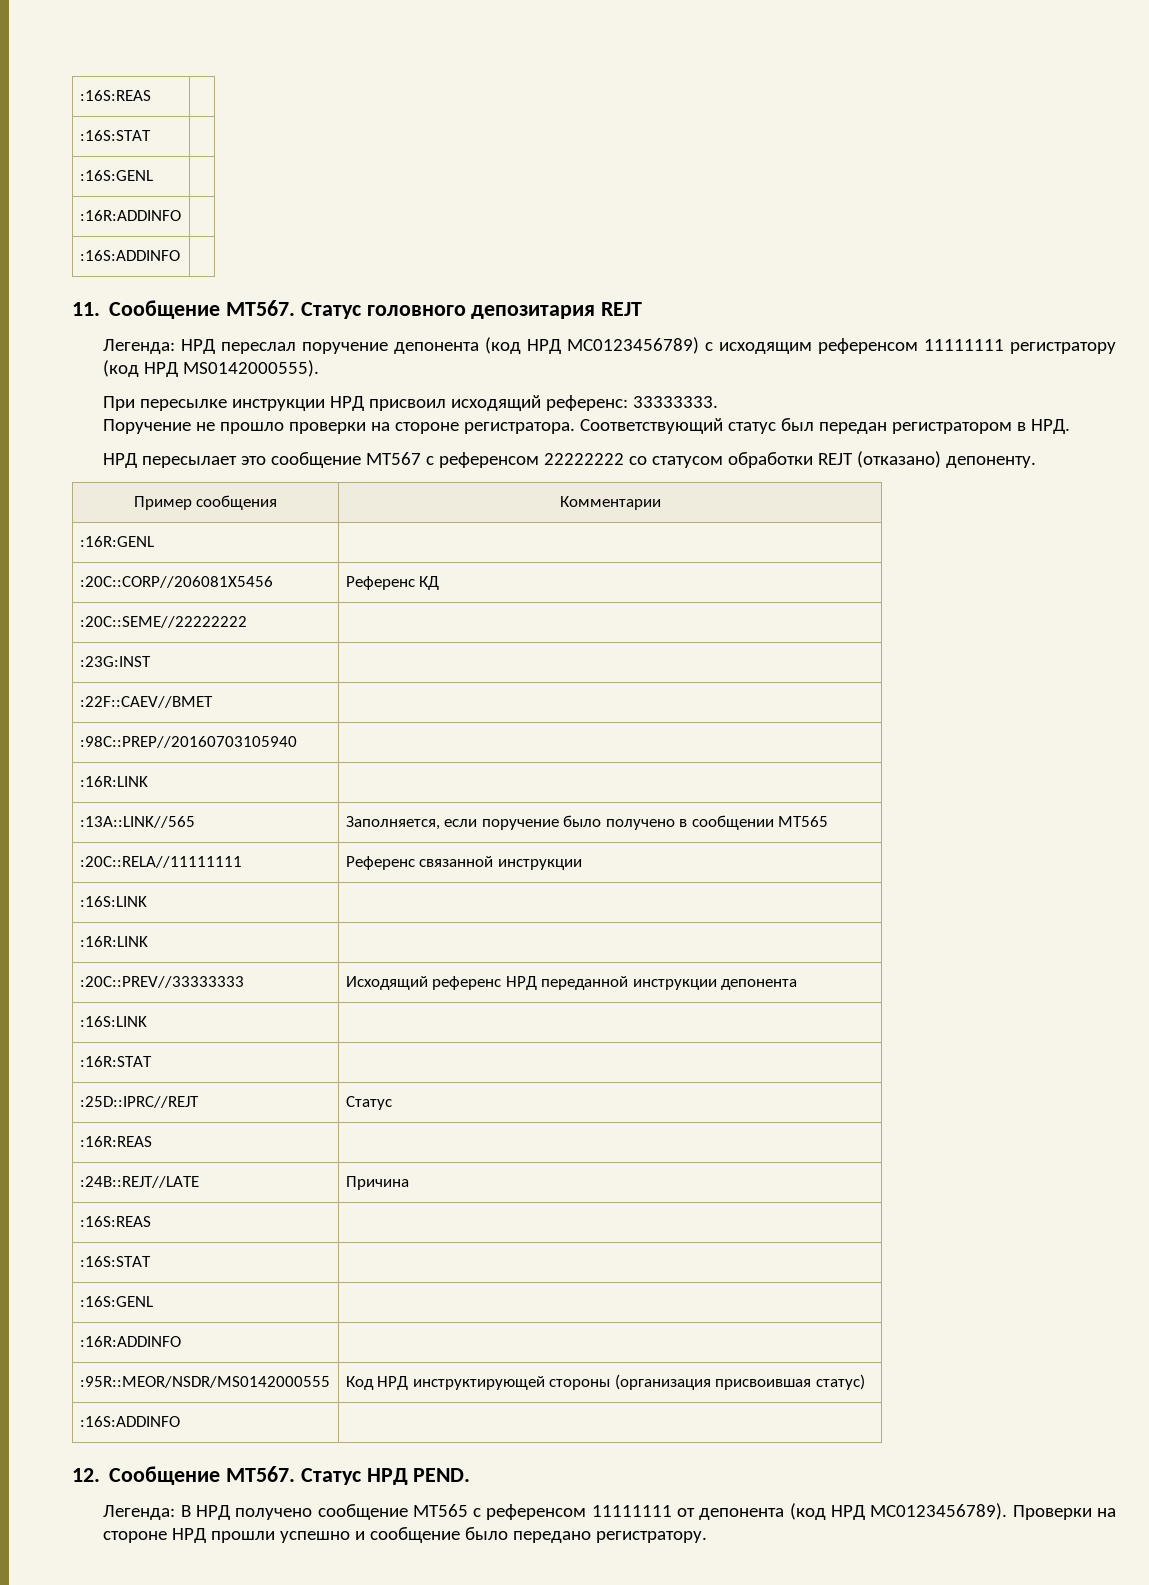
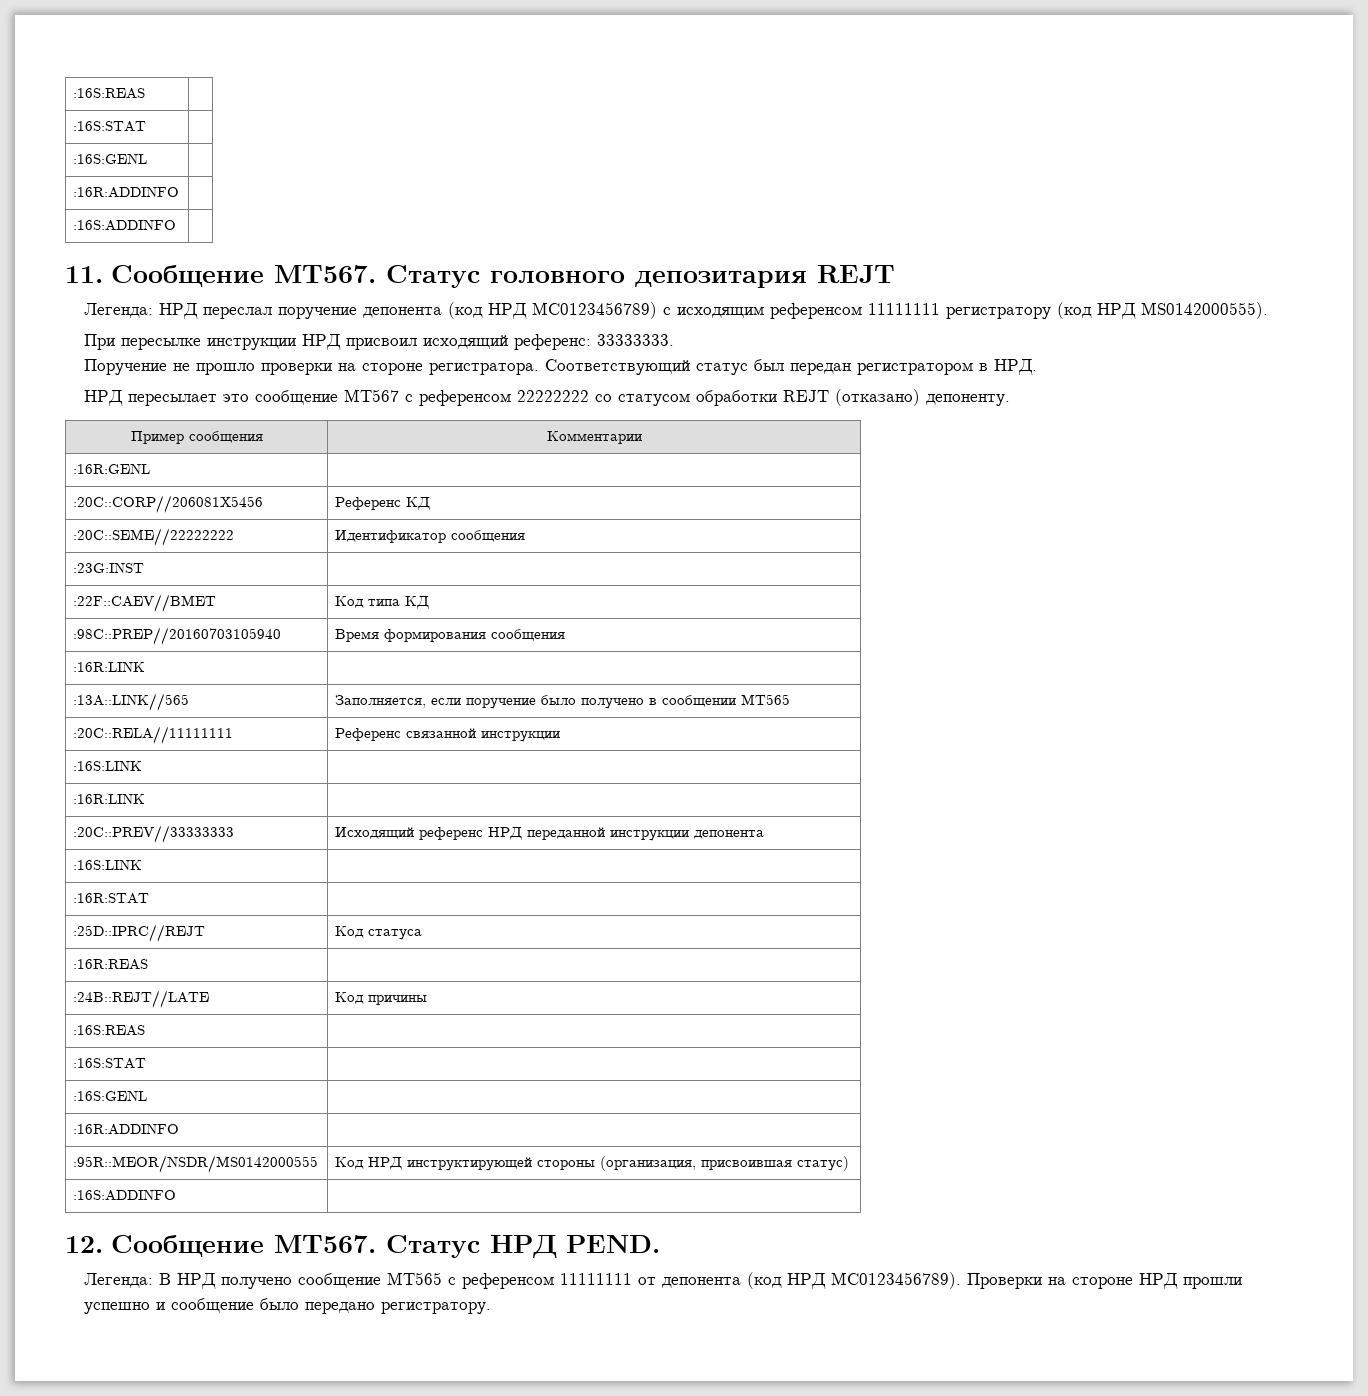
(247, 622) none -> [335,530,526,543] Идентификатор сообщения
[79,736,297,748] // :98C::PREP//20160703105940 | -> [335,596,430,609] [73,627,282,645] [335,629,566,642] Код типа КД // :98C::PREP//20160703105940 | Время формирования сообщения
[345,1096,392,1110] Статус -> [335,926,423,940] Код статуса
[345,1176,409,1190] Причина -> [335,992,428,1005] Код причины
[614,1374,711,1390] (организация -> [600,1156,697,1171] (организация,

